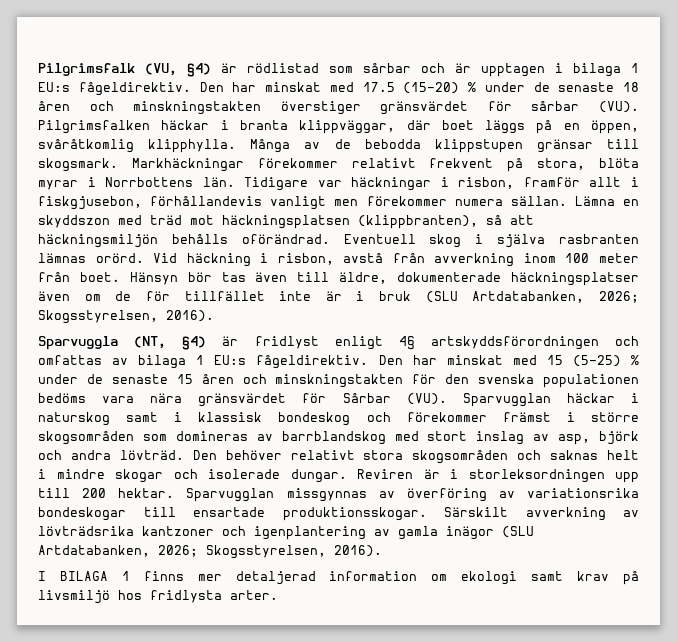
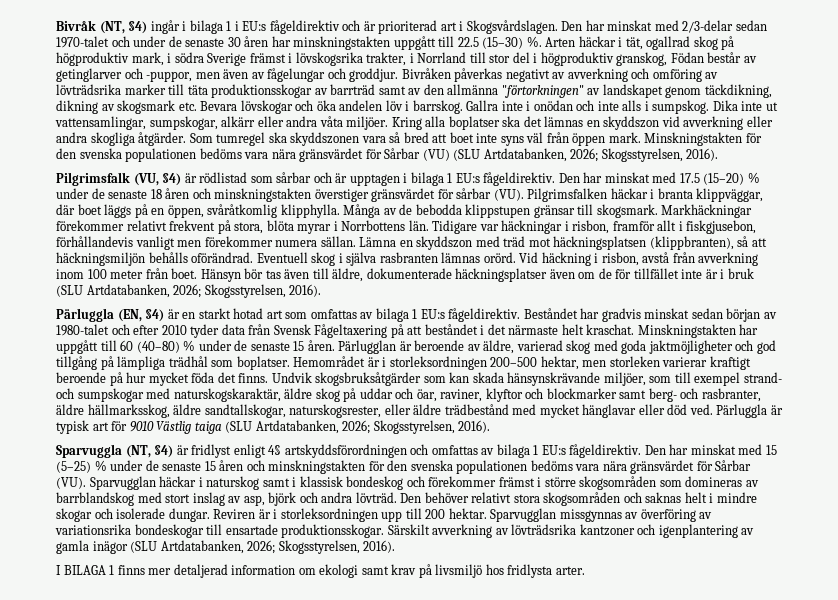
(38, 69) none -> [56,20,767,34] [56,36,735,50] [56,52,757,66] [56,68,719,82] [56,84,772,98] [56,100,778,114] [55,116,773,130] [56,132,762,146] [56,148,719,162] Bivråk (NT, §4) ingår i bilaga 1 i EU:s fågeldirektiv och är prioriterad art i Skogsvårdslagen. Den har minskat med 2/3-delar sedan 1970-talet och under de senaste 30 åren har minskningstakten uppgått till 22.5 (15–30) %. Arten häckar i tät, ogallrad skog på högproduktiv mark, i södra Sverige främst i lövskogsrika trakter, i Norrland till stor del i högproduktiv granskog, Födan består av getinglarver och -puppor, men även av fågelungar och groddjur. Bivråken påverkas negativt av avverkning och omföring av lövträdsrika marker till täta produktionsskogar av barrträd samt av den allmänna "förtorkningen" av landskapet genom täckdikning, dikning av skogsmark etc. Bevara lövskogar och öka andelen löv i barrskog. Gallra inte i onödan och inte alls i sumpskog. Dika inte ut vattensamlingar, sumpskogar, alkärr eller andra våta miljöer. Kring alla boplatser ska det lämnas en skyddszon vid avverkning eller andra skogliga åtgärder. Som tumregel ska skyddszonen vara så bred att boet inte syns väl från öppen mark. Minskningstakten för den svenska populationen bedöms vara nära gränsvärdet för Sårbar (VU) (SLU Artdatabanken, 2026; Skogsstyrelsen, 2016). //
(214, 316) none -> [56,308,777,322] [56,324,759,338] [56,340,776,354] [56,356,751,370] [56,372,782,386] [56,388,761,402] [56,404,783,418] [56,420,491,434] // Pärluggla (EN, §4) är en starkt hotad art som omfattas av bilaga 1 EU:s fågeldirektiv. Beståndet har gradvis minskat sedan början av 1980-talet och efter 2010 tyder data från Svensk Fågeltaxering på att beståndet i det närmaste helt kraschat. Minskningstakten har uppgått till 60 (40–80) % under de senaste 15 åren. Pärlugglan är beroende av äldre, varierad skog med goda jaktmöjligheter och god tillgång på lämpliga trädhål som boplatser. Hemområdet är i storleksordningen 200–500 hektar, men storleken varierar kraftigt beroende på hur mycket föda det finns. Undvik skogsbruksåtgärder som kan skada hänsynskrävande miljöer, som till exempel strand- och sumpskogar med naturskogskaraktär, äldre skog på uddar och öar, raviner, klyftor och blockmarker samt berg- och rasbranter, äldre hällmarksskog, äldre sandtallskogar, naturskogsrester, eller äldre trädbestånd med mycket hänglavar eller död ved. Pärluggla är typisk art för 9010 Västlig taiga (SLU Artdatabanken, 2026; Skogsstyrelsen, 2016).

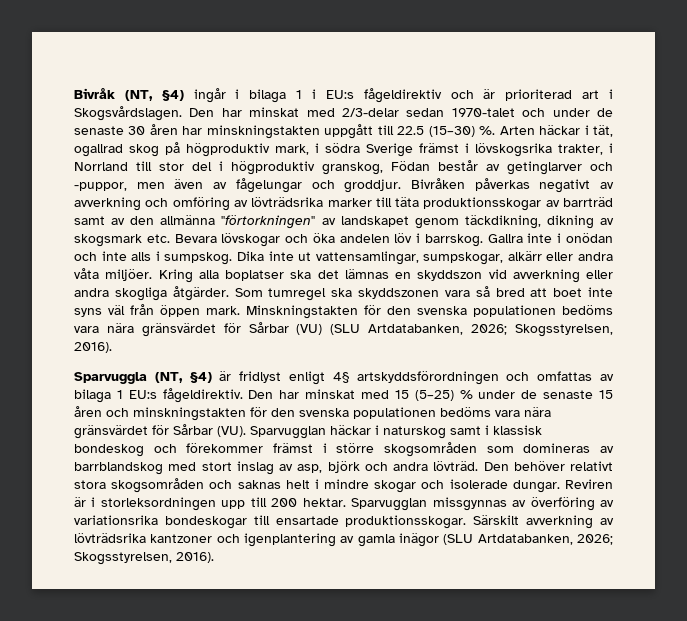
[56,172,760,186] [56,188,764,202] [56,204,753,218] [56,220,757,234] [56,236,767,250] [56,252,759,266] [56,268,754,282] [56,284,322,298] [56,308,777,322] [56,324,759,338] [56,340,776,354] [56,356,751,370] [56,372,782,386] [56,388,761,402] [56,404,783,418] [56,420,491,434] // Pilgrimsfalk (VU, §4) är rödlistad som sårbar och är upptagen i bilaga 1 EU:s fågeldirektiv. Den har minskat med 17.5 (15–20) % under de senaste 18 åren och minskningstakten överstiger gränsvärdet för sårbar (VU). Pilgrimsfalken häckar i branta klippväggar, där boet läggs på en öppen, svåråtkomlig klipphylla. Många av de bebodda klippstupen gränsar till skogsmark. Markhäckningar förekommer relativt frekvent på stora, blöta myrar i Norrbottens län. Tidigare var häckningar i risbon, framför allt i fiskgjusebon, förhållandevis vanligt men förekommer numera sällan. Lämna en skyddszon med träd mot häckningsplatsen (klippbranten), så att häckningsmiljön behålls oförändrad. Eventuell skog i själva rasbranten lämnas orörd. Vid häckning i risbon, avstå från avverkning inom 100 meter från boet. Hänsyn bör tas även till äldre, dokumenterade häckningsplatser även om de för tillfället inte är i bruk (SLU Artdatabanken, 2026; Skogsstyrelsen, 2016). // Pärluggla (EN, §4) är en starkt hotad art som omfattas av bilaga 1 EU:s fågeldirektiv. Beståndet har gradvis minskat sedan början av 1980-talet och efter 2010 tyder data från Svensk Fågeltaxering på att beståndet i det närmaste helt kraschat. Minskningstakten har uppgått till 60 (40–80) % under de senaste 15 åren. Pärlugglan är beroende av äldre, varierad skog med goda jaktmöjligheter och god tillgång på lämpliga trädhål som boplatser. Hemområdet är i storleksordningen 200–500 hektar, men storleken varierar kraftigt beroende på hur mycket föda det finns. Undvik skogsbruksåtgärder som kan skada hänsynskrävande miljöer, som till exempel strand- och sumpskogar med naturskogskaraktär, äldre skog på uddar och öar, raviner, klyftor och blockmarker samt berg- och rasbranter, äldre hällmarksskog, äldre sandtallskogar, naturskogsrester, eller äldre trädbestånd med mycket hänglavar eller död ved. Pärluggla är typisk art för 9010 Västlig taiga (SLU Artdatabanken, 2026; Skogsstyrelsen, 2016). -> (112, 347) none
[56,564,585,578] // I BILAGA 1 finns mer detaljerad information om ekologi samt krav på livsmiljö hos fridlysta arter. -> (214, 557) none

